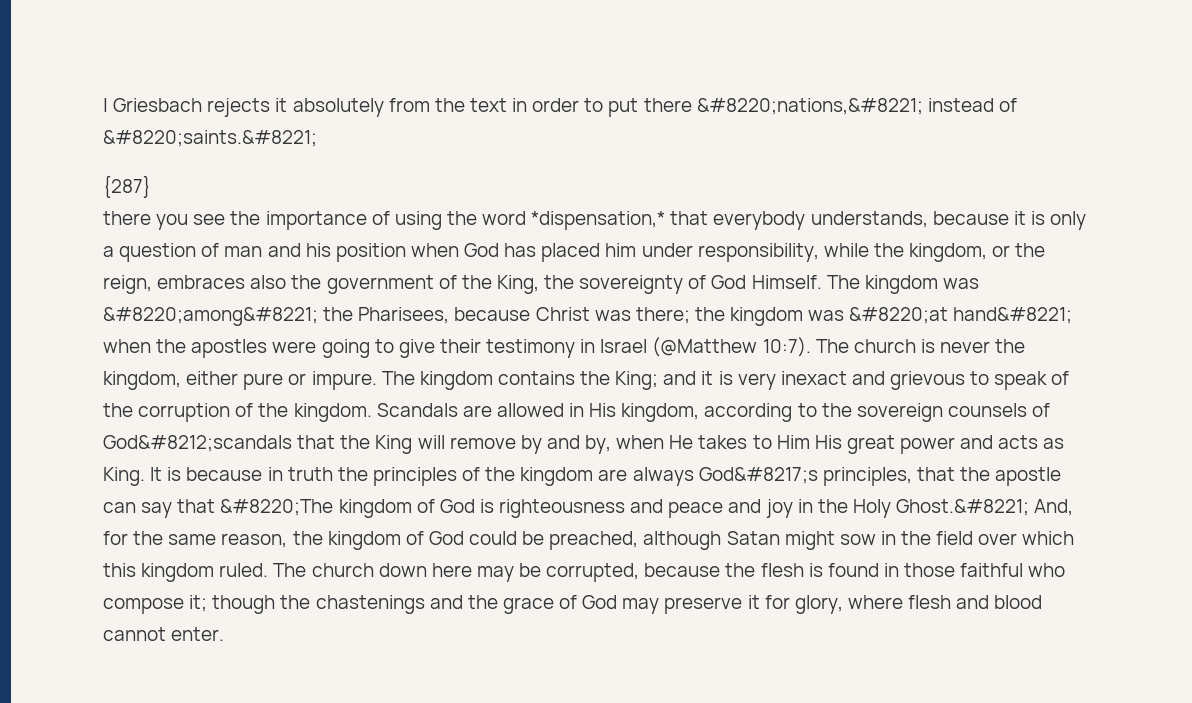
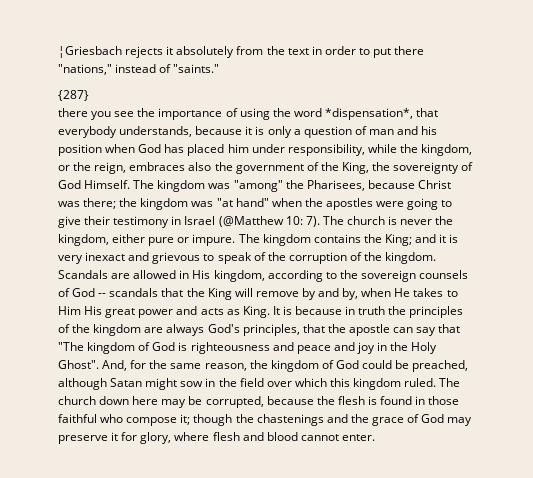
[103,98,203,112] | Griesbach -> [58,46,122,58] ¦Griesbach
[696,98,923,115] &#8220;nations,&#8221; -> [58,64,112,75] "nations,"
[103,130,317,147] &#8220;saints.&#8221; -> [173,64,220,73] "saints."
[531,211,666,230] *dispensation,* -> [324,108,413,120] *dispensation*,
[103,307,318,326] &#8220;among&#8221; -> [233,180,283,192] "among"
[849,307,1073,324] &#8220;at hand&#8221; -> [216,198,269,207] "at hand"
[762,337,811,357] 10:7). -> [285,216,320,227] 10: 7).
[103,435,292,452] God&#8212;scandals -> [72,288,159,297] God -- scandals
[698,467,818,484] God&#8217;s -> [207,324,240,333] God's
[220,499,334,516] &#8220;The -> [58,342,84,351] "The
[896,499,1030,516] Ghost.&#8221; -> [58,360,99,369] Ghost".

